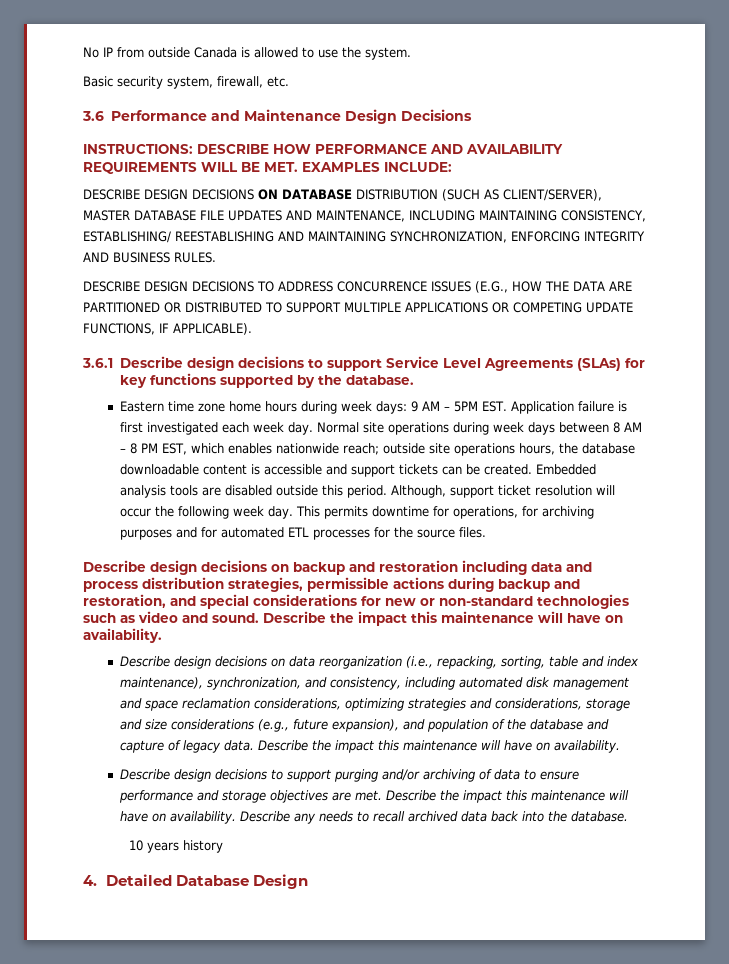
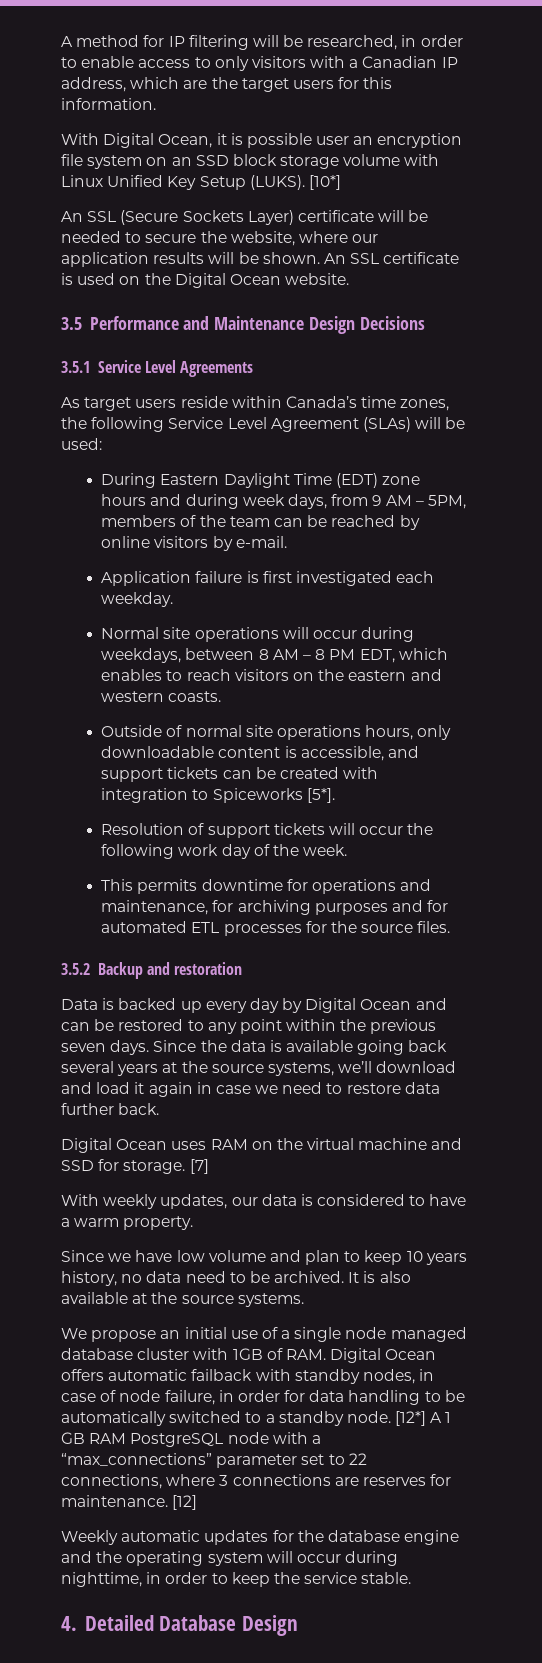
[83,47,411,60] [83,76,289,89] [82,111,104,121] No IP from outside Canada is allowed to use the system. // Basic security system, firewall, etc. // 3.6 -> [61,35,463,50] [61,56,458,71] [61,77,393,92] [61,98,156,110] [61,133,463,148] [61,154,440,169] [61,175,341,190] [61,210,429,225] [61,231,379,246] [61,252,460,267] [61,273,350,288] [61,317,82,330] A method for IP filtering will be researched, in order to enable access to only visitors with a Canadian IP address, which are the target users for this information. // With Digital Ocean, it is possible user an encryption file system on an SSD block storage volume with Linux Unified Key Setup (LUKS). [10*] // An SSL (Secure Sockets Layer) certificate will be needed to secure the website, where our application results will be shown. An SSL certificate is used on the Digital Ocean website. // 3.5
[83,144,563,154] [83,162,452,174] [83,189,602,201] [83,210,646,222] [83,231,645,243] [83,252,216,263] [83,281,632,293] [83,302,633,313] [83,323,252,335] [82,356,645,371] [119,373,414,388] [120,401,508,414] INSTRUCTIONS: DESCRIBE HOW PERFORMANCE AND AVAILABILITY REQUIREMENTS WILL BE MET. EXAMPLES INCLUDE: // DESCRIBE DESIGN DECISIONS ON DATABASE DISTRIBUTION (SUCH AS CLIENT/SERVER), MASTER DATABASE FILE UPDATES AND MAINTENANCE, INCLUDING MAINTAINING CONSISTENCY, ESTABLISHING/ REESTABLISHING AND MAINTAINING SYNCHRONIZATION, ENFORCING INTEGRITY AND BUSINESS RULES. // DESCRIBE DESIGN DECISIONS TO ADDRESS CONCURRENCE ISSUES (E.G., HOW THE DATA ARE PARTITIONED OR DISTRIBUTED TO SUPPORT MULTIPLE APPLICATIONS OR COMPETING UPDATE FUNCTIONS, IF APPLICABLE). // 3.6.1 Describe design decisions to support Service Level Agreements (SLAs) for key functions supported by the database. // Eastern time zone home hours during week days: 9 AM – 5PM EST. -> [61,360,254,377] [61,396,450,411] [61,417,466,432] [61,438,102,450] [101,473,421,488] [101,494,466,509] [101,515,420,530] [101,536,287,551] 3.5.1 Service Level Agreements // As target users reside within Canada’s time zones, the following Service Level Agreement (SLAs) will be used: // During Eastern Daylight Time (EDT) zone hours and during week days, from 9 AM – 5PM, members of the team can be reached by online visitors by e-mail. //
[253,422,314,435] week day. -> [101,592,174,607] weekday. //
[453,422,556,435] during week days -> [282,627,415,642] [101,648,182,663] will occur during weekdays,
[162,443,188,455] EST, -> [359,649,395,663] EDT,
[276,443,426,455] nationwide reach; outside -> [166,669,442,681] [101,691,222,702] [101,725,242,737] to reach visitors on the eastern and western coasts. // Outside of normal
[559,443,636,454] the database -> [417,725,452,740] only
[264,464,323,475] accessible -> [300,746,384,761] accessible,
[484,464,597,475] [120,485,616,498] [120,506,294,519] created. Embedded analysis tools are disabled outside this period. Although, support ticket resolution will occur the following week day. -> [280,767,379,779] [101,788,335,803] [101,823,434,838] [101,844,348,859] created with integration to Spiceworks [5*]. // Resolution of support tickets will occur the following work day of the week. //
[453,506,519,519] operations, -> [312,879,432,894] [101,900,209,915] operations and maintenance,
[83,560,592,575] [83,577,580,592] [83,594,629,609] [83,611,623,626] [83,628,162,643] [120,656,640,669] [120,677,630,690] [120,698,631,711] [120,719,610,732] [120,740,621,753] [120,769,580,782] [119,790,630,803] [120,811,629,824] [128,840,223,853] Describe design decisions on backup and restoration including data and process distribution strategies, permissible actions during backup and restoration, and special considerations for new or non-standard technologies such as video and sound. Describe the impact this maintenance will have on availability. // Describe design decisions on data reorganization (i.e., repacking, sorting, table and index maintenance), synchronization, and consistency, including automated disk management and space reclamation considerations, optimizing strategies and considerations, storage and size considerations (e.g., future expansion), and population of the database and capture of legacy data. Describe the impact this maintenance will have on availability. // Describe design decisions to support purging and/or archiving of data to ensure performance and storage objectives are met. Describe the impact this maintenance will have on availability. Describe any needs to recall archived data back into the database. // 10 years history -> [61,962,243,979] [61,998,447,1013] [61,1019,437,1034] [61,1040,448,1055] [61,1061,457,1076] [61,1082,440,1097] [61,1103,160,1115] [61,1138,463,1153] [61,1159,209,1174] [61,1194,467,1209] [61,1216,194,1230] [61,1250,467,1265] [61,1271,411,1286] [61,1292,304,1307] [61,1327,467,1342] [61,1348,437,1363] [61,1369,435,1384] [61,1390,465,1405] [61,1411,452,1426] [61,1432,321,1447] [61,1453,367,1468] [61,1474,452,1489] [61,1495,198,1510] [61,1530,460,1545] [61,1551,399,1566] [61,1572,412,1587] 3.5.2 Backup and restoration // Data is backed up every day by Digital Ocean and can be restored to any point within the previous seven days. Since the data is available going back several years at the source systems, we’ll download and load it again in case we need to restore data further back. // Digital Ocean uses RAM on the virtual machine and SSD for storage. [7] // With weekly updates, our data is considered to have a warm property. // Since we have low volume and plan to keep 10 years history, no data need to be archived. It is also available at the source systems. // We propose an initial use of a single node managed database cluster with 1GB of RAM. Digital Ocean offers automatic failback with standby nodes, in case of node failure, in order for data handling to be automatically switched to a standby node. [12*] A 1 GB RAM PostgreSQL node with a “max_connections” parameter set to 22 connections, where 3 connections are reserves for maintenance. [12] // Weekly automatic updates for the database engine and the operating system will occur during nighttime, in order to keep the service stable.

